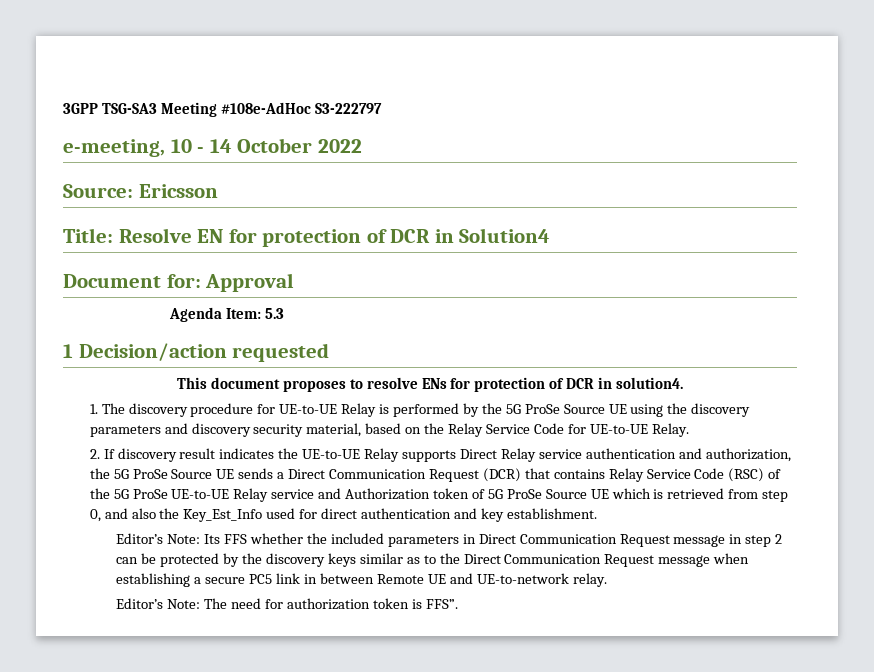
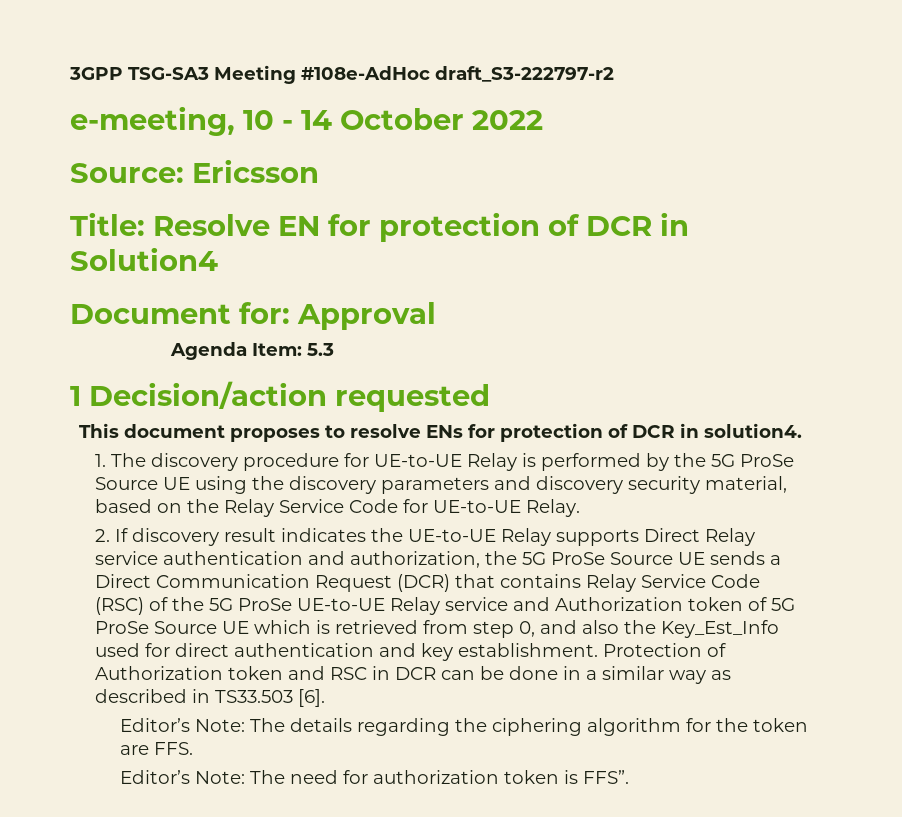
[314,103,382,114] S3-222797 -> [435,66,614,82] draft_S3-222797-r2
[116,533,783,547] [116,553,750,567] [116,573,607,587] // Editor’s Note: Its FFS whether the included parameters in Direct Communication Request message in step 2 can be protected by the discovery keys similar as to the Direct Communication Request message when establishing a secure PC5 link in between Remote UE and UE-to-network relay. -> [603,643,727,657] [95,666,732,684] [95,689,326,707] [120,718,809,736] [120,742,194,755] Protection of Authorization token and RSC in DCR can be done in a similar way as described in TS33.503 [6]. // Editor’s Note: The details regarding the ciphering algorithm for the token are FFS.

